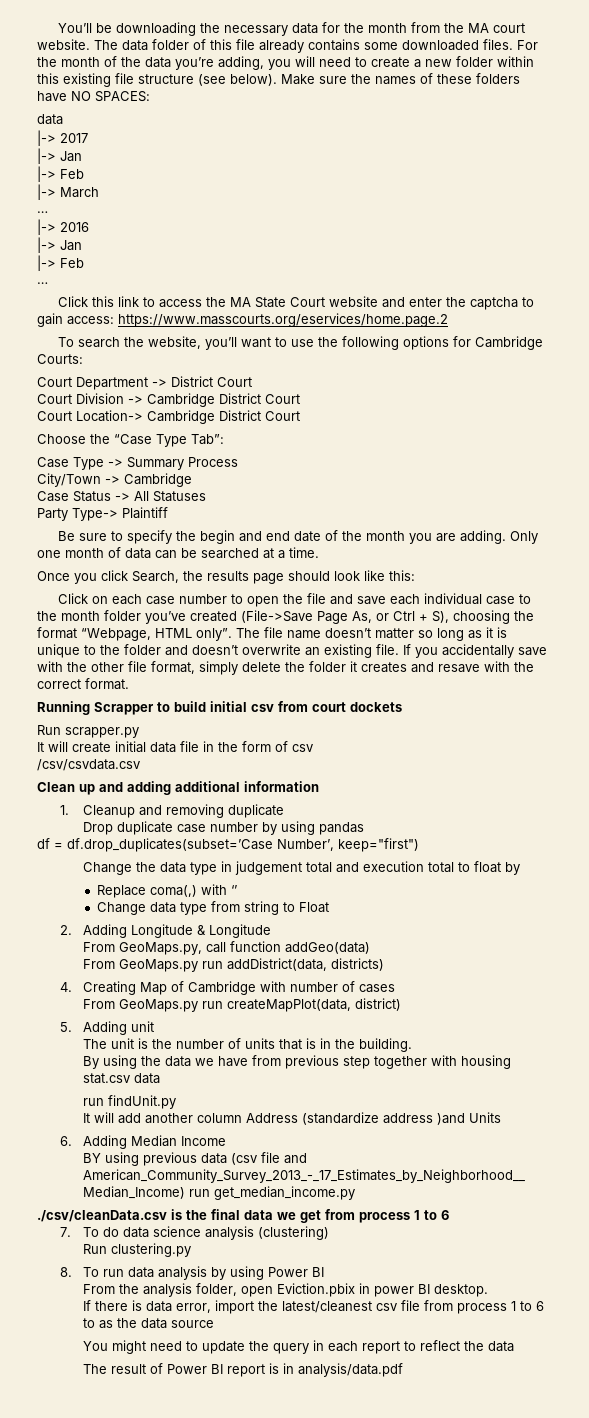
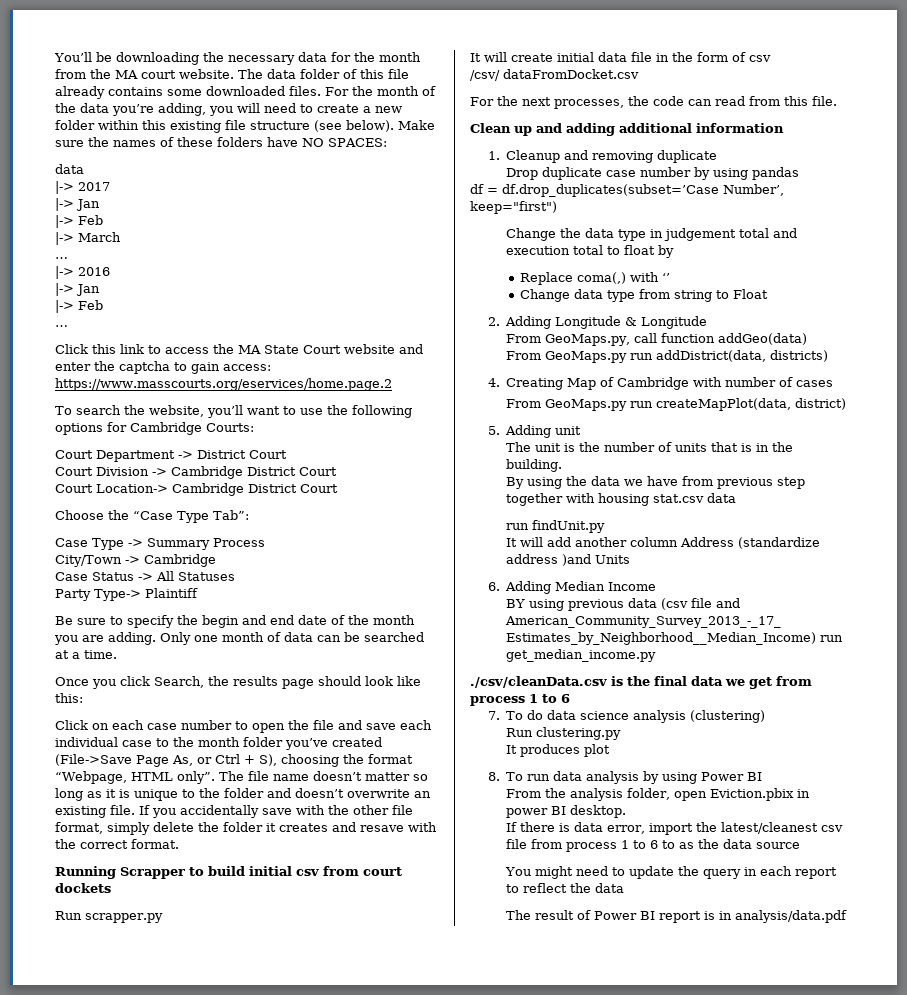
[37,759,140,771] /csv/csvdata.csv -> [470,69,639,81] [470,96,837,109] /csv/ dataFromDocket.csv // For the next processes, the code can read from this file.
(191, 1250) none -> [506,744,611,757] // It produces plot

